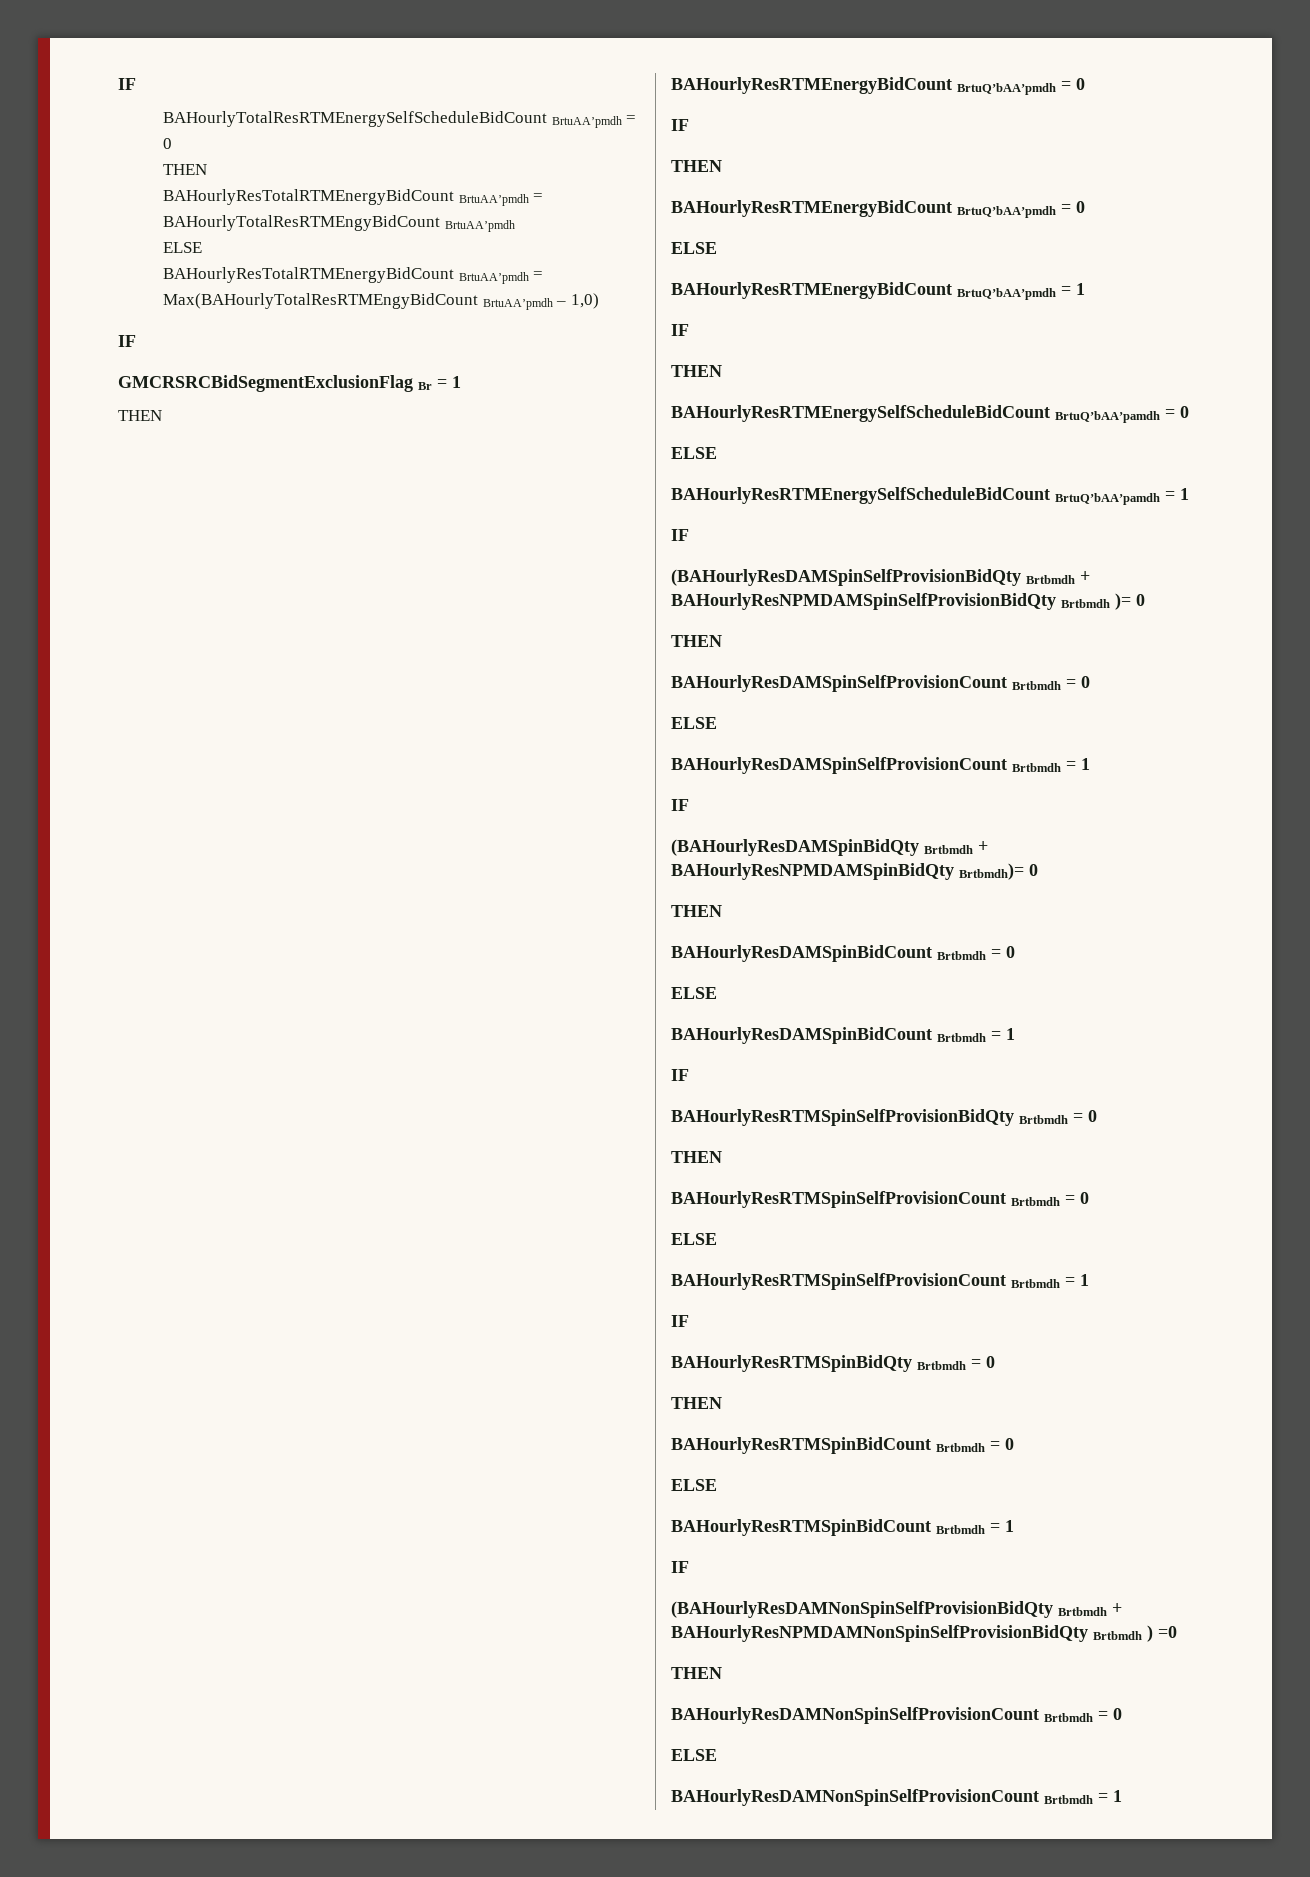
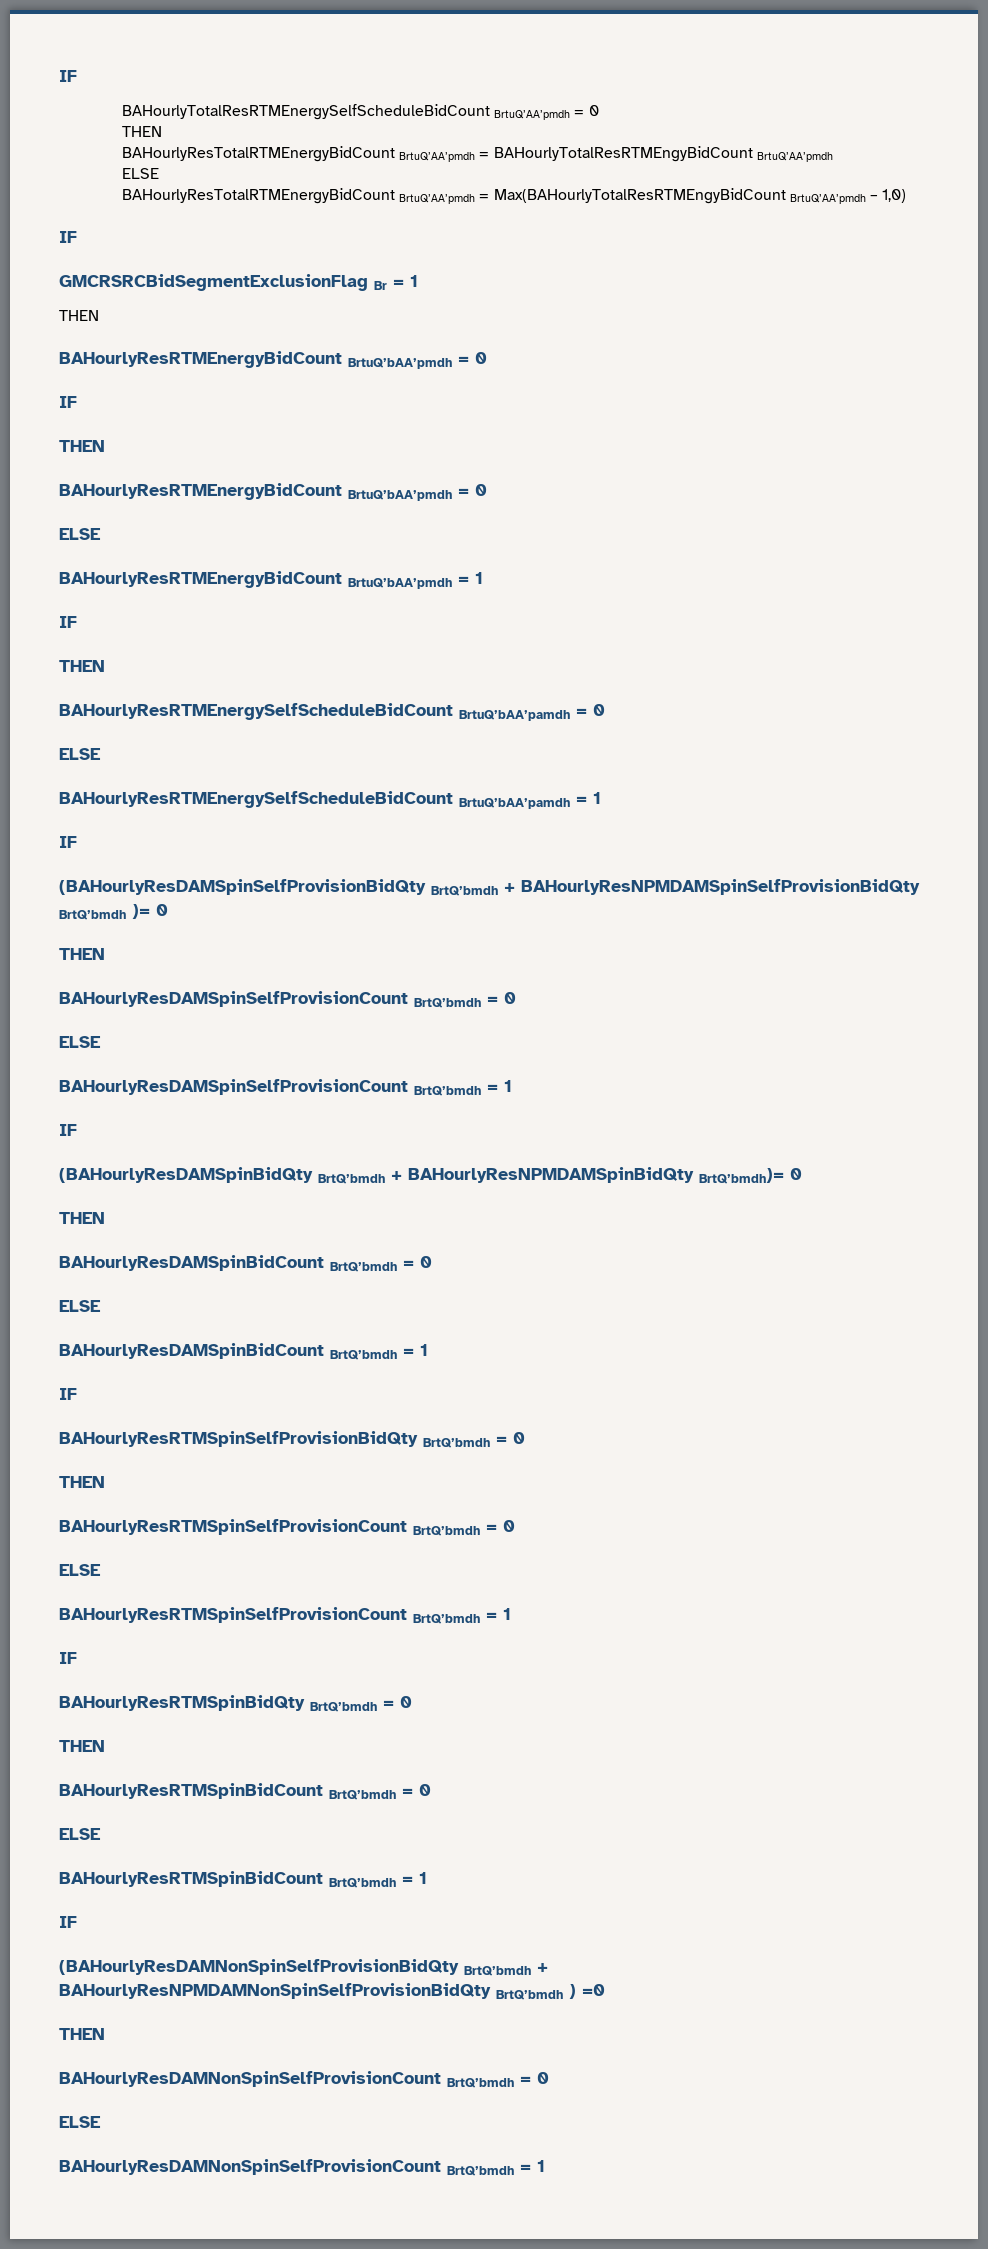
[551,116,622,128] BrtuAA’pmdh -> [493,110,570,120] BrtuQ’AA’pmdh
[458,194,529,206] BrtuAA’pmdh -> [398,152,475,162] BrtuQ’AA’pmdh
[444,220,515,232] BrtuAA’pmdh -> [756,152,833,162] BrtuQ’AA’pmdh
[458,272,529,284] BrtuAA’pmdh -> [398,194,475,204] BrtuQ’AA’pmdh
[482,298,553,310] BrtuAA’pmdh -> [789,194,866,204] BrtuQ’AA’pmdh
[1026,575,1075,584] Brtbmdh -> [431,886,498,896] BrtQ’bmdh
[1061,599,1110,608] Brtbmdh -> [59,910,126,920] BrtQ’bmdh
[1012,681,1061,690] Brtbmdh -> [414,998,481,1008] BrtQ’bmdh
[1012,763,1061,772] Brtbmdh -> [414,1086,481,1096] BrtQ’bmdh
[924,845,973,854] Brtbmdh -> [318,1174,385,1184] BrtQ’bmdh
[959,863,1024,880] Brtbmdh)= -> [699,1168,784,1184] BrtQ’bmdh)=
[937,951,986,960] Brtbmdh -> [330,1262,397,1272] BrtQ’bmdh
[937,1033,986,1042] Brtbmdh -> [330,1350,397,1360] BrtQ’bmdh
[1019,1115,1068,1124] Brtbmdh -> [423,1438,490,1448] BrtQ’bmdh
[1011,1197,1060,1206] Brtbmdh -> [413,1526,480,1536] BrtQ’bmdh
[1011,1279,1060,1288] Brtbmdh -> [413,1614,480,1624] BrtQ’bmdh
[917,1361,966,1370] Brtbmdh -> [310,1702,377,1712] BrtQ’bmdh
[936,1443,985,1452] Brtbmdh -> [329,1790,396,1800] BrtQ’bmdh
[936,1525,985,1534] Brtbmdh -> [329,1878,396,1888] BrtQ’bmdh
[1058,1607,1107,1616] Brtbmdh -> [464,1966,531,1976] BrtQ’bmdh
[1093,1631,1142,1640] Brtbmdh -> [496,1990,563,2000] BrtQ’bmdh
[1044,1713,1093,1722] Brtbmdh -> [447,2078,514,2088] BrtQ’bmdh
[1044,1795,1093,1804] Brtbmdh -> [447,2166,514,2176] BrtQ’bmdh

